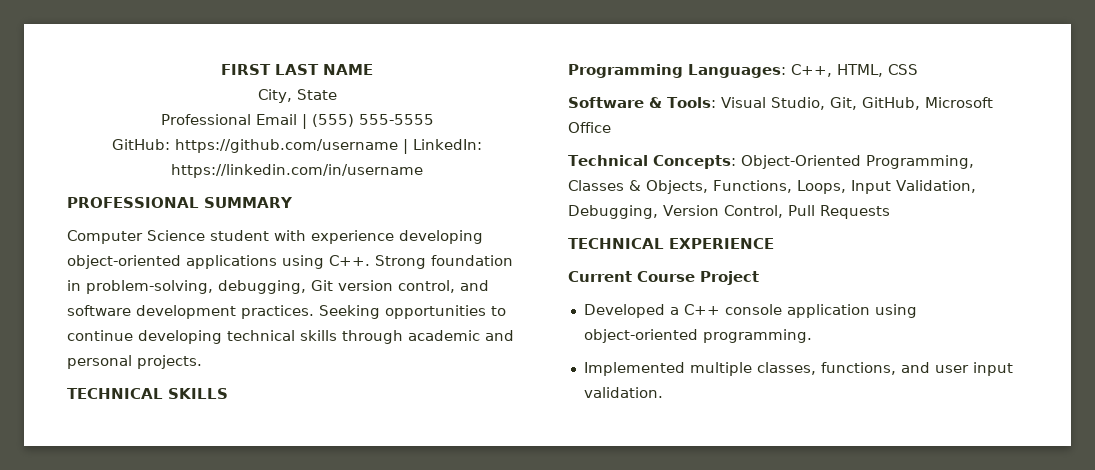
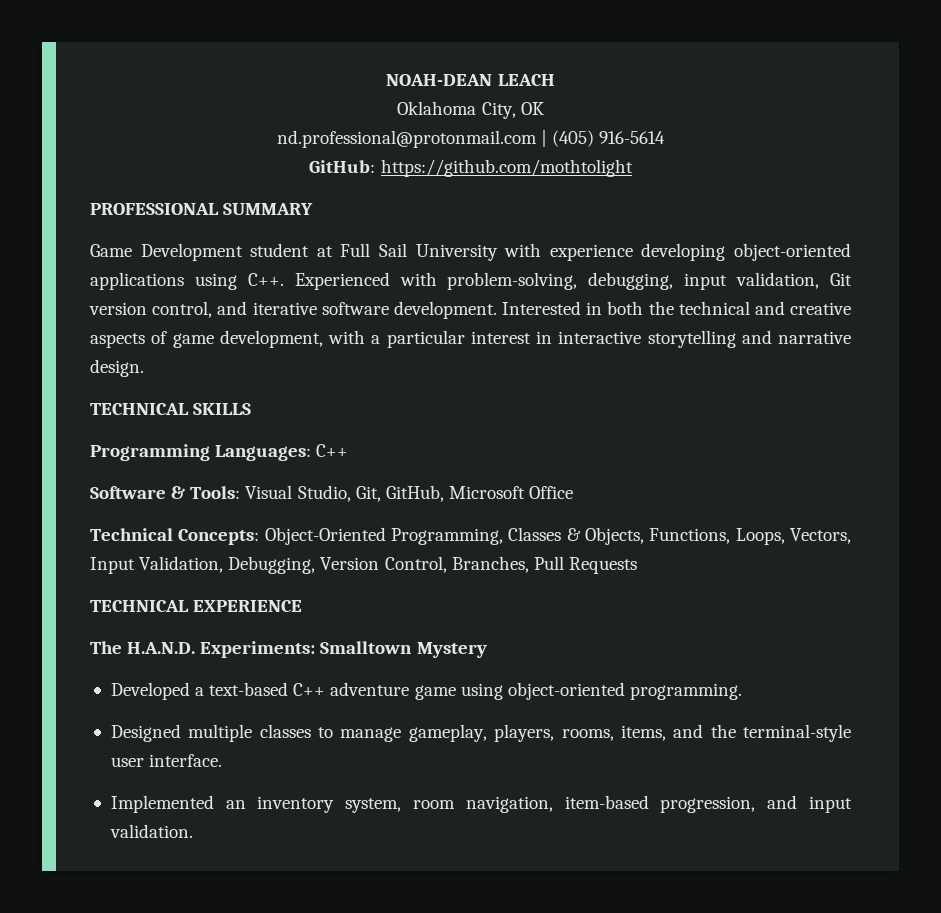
[221,64,373,75] [257,89,337,103] [160,114,434,129] [112,139,482,154] [171,164,423,178] [67,197,293,208] [67,230,269,244] FIRST LAST NAME // City, State // Professional Email | (555) 555-5555 // GitHub: https://github.com/username | LinkedIn: https://linkedin.com/in/username // PROFESSIONAL SUMMARY // Computer Science student -> [386,74,555,86] [397,101,544,119] [276,130,666,148] [309,159,633,177] [90,203,314,215] [90,243,498,261] NOAH-DEAN LEACH // Oklahoma City, OK // nd.professional@protonmail.com | (405) 916-5614 // GitHub: https://github.com/mothtolight // PROFESSIONAL SUMMARY // Game Development student at Full Sail University
[375,255,513,269] [67,280,489,294] [67,305,506,319] [67,330,514,344] [67,355,202,369] Strong foundation in problem-solving, debugging, Git version control, and software development practices. Seeking opportunities to continue developing technical skills through academic and personal projects. -> [294,272,853,290] [89,301,851,319] [90,330,851,348] [90,359,144,377] Experienced with problem-solving, debugging, input validation, Git version control, and iterative software development. Interested in both the technical and creative aspects of game development, with a particular interest in interactive storytelling and narrative design.
[791,64,918,77] C++, HTML, CSS -> [316,444,349,457] C++
(846, 187) none -> [790,528,852,544] Vectors,
(783, 211) none -> [451,556,529,573] Branches,
[568,271,759,285] [583,304,917,318] [583,329,812,343] [583,362,969,376] Current Course Project // Developed a C++ console application using object-oriented programming. // Implemented multiple classes, functions, and user -> [90,641,487,658] [110,682,742,700] [110,724,851,742] [110,754,223,767] [110,795,798,813] The H.A.N.D. Experiments: Smalltown Mystery // Developed a text-based C++ adventure game using object-oriented programming. // Designed multiple classes to manage gameplay, players, rooms, items, and the terminal-style user interface. // Implemented an inventory system, room navigation, item-based progression, and

